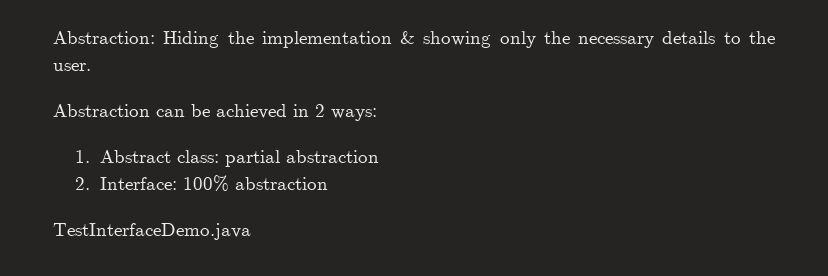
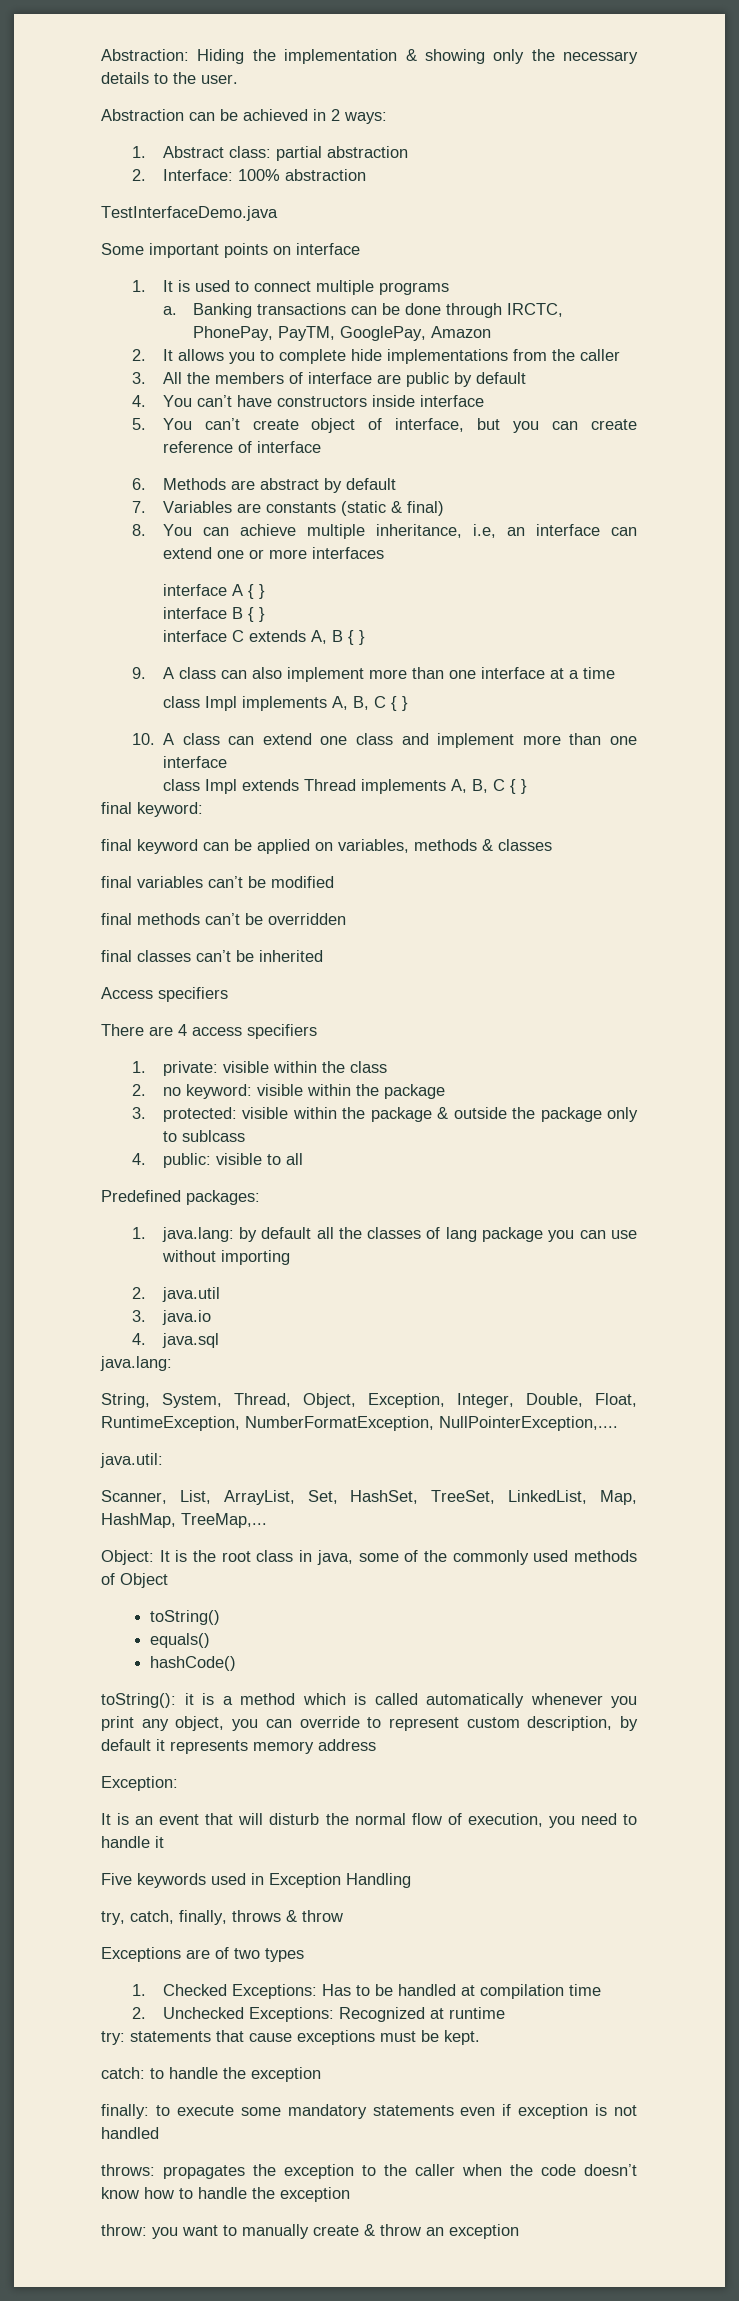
(251, 231) none -> [101,243,360,258] [131,280,449,295] [162,303,564,318] [193,326,492,341] [131,349,620,364] [131,372,526,387] [131,395,484,407] [131,418,637,433] [162,441,321,453] [131,478,396,493] [131,501,444,516] [131,524,637,539] [162,547,384,559] [162,584,265,599] [162,607,265,622] [162,630,365,645] [131,667,615,682] [162,696,408,711] [131,733,637,748] [163,756,228,768] [162,779,527,794] [101,802,203,817] [101,839,552,854] [101,876,334,888] [101,913,346,925] [101,950,323,962] [101,987,228,1002] [101,1024,317,1039] [131,1061,387,1076] [131,1084,445,1099] [131,1107,638,1122] [162,1130,245,1142] [131,1153,303,1168] [101,1190,260,1205] [131,1227,637,1242] [161,1250,290,1265] [131,1287,220,1302] [131,1310,211,1325] [131,1333,219,1348] [100,1356,172,1371] [101,1393,637,1408] [101,1416,618,1431] [100,1453,163,1468] [101,1490,637,1505] [101,1513,267,1528] [101,1550,637,1565] [101,1573,168,1588] [149,1610,220,1625] [149,1633,210,1648] [149,1656,236,1671] [101,1693,637,1708] [101,1716,638,1731] [101,1739,376,1754] [101,1776,178,1791] [101,1813,637,1828] [101,1836,164,1848] [101,1873,411,1888] [101,1910,343,1925] [101,1947,304,1962] [131,1984,601,1999] [131,2007,505,2022] [101,2030,480,2045] [101,2067,321,2082] [101,2104,637,2119] [101,2127,159,2139] [101,2164,637,2179] [101,2187,350,2202] [101,2224,519,2239] // Some important points on interface // 1. It is used to connect multiple programs // a. Banking transactions can be done through IRCTC, PhonePay, PayTM, GooglePay, Amazon // 2. It allows you to complete hide implementations from the caller // 3. All the members of interface are public by default // 4. You can’t have constructors inside interface // 5. You can’t create object of interface, but you can create reference of interface // 6. Methods are abstract by default // 7. Variables are constants (static & final) // 8. You can achieve multiple inheritance, i.e, an interface can extend one or more interfaces // interface A { } // interface B { } // interface C extends A, B { } // 9. A class can also implement more than one interface at a time // class Impl implements A, B, C { } // 10. A class can extend one class and implement more than one interface // class Impl extends Thread implements A, B, C { } // final keyword: // final keyword can be applied on variables, methods & classes // final variables can’t be modified // final methods can’t be overridden // final classes can’t be inherited // Access specifiers // There are 4 access specifiers // 1. private: visible within the class // 2. no keyword: visible within the package // 3. protected: visible within the package & outside the package only to sublcass // 4. public: visible to all // Predefined packages: // 1. java.lang: by default all the classes of lang package you can use without importing // 2. java.util // 3. java.io // 4. java.sql // java.lang: // String, System, Thread, Object, Exception, Integer, Double, Float, RuntimeException, NumberFormatException, NullPointerException,.... // java.util: // Scanner, List, ArrayList, Set, HashSet, TreeSet, LinkedList, Map, HashMap, TreeMap,... // Object: It is the root class in java, some of the commonly used methods of Object // toString() // equals() // hashCode() // toString(): it is a method which is called automatically whenever you print any object, you can override to represent custom description, by default it represents memory address // Exception: // It is an event that will disturb the normal flow of execution, you need to handle it // Five keywords used in Exception Handling // try, catch, finally, throws & throw // Exceptions are of two types // 1. Checked Exceptions: Has to be handled at compilation time // 2. Unchecked Exceptions: Recognized at runtime // try: statements that cause exceptions must be kept. // catch: to handle the exception // finally: to execute some mandatory statements even if exception is not handled // throws: propagates the exception to the caller when the code doesn’t know how to handle the exception // throw: you want to manually create & throw an exception

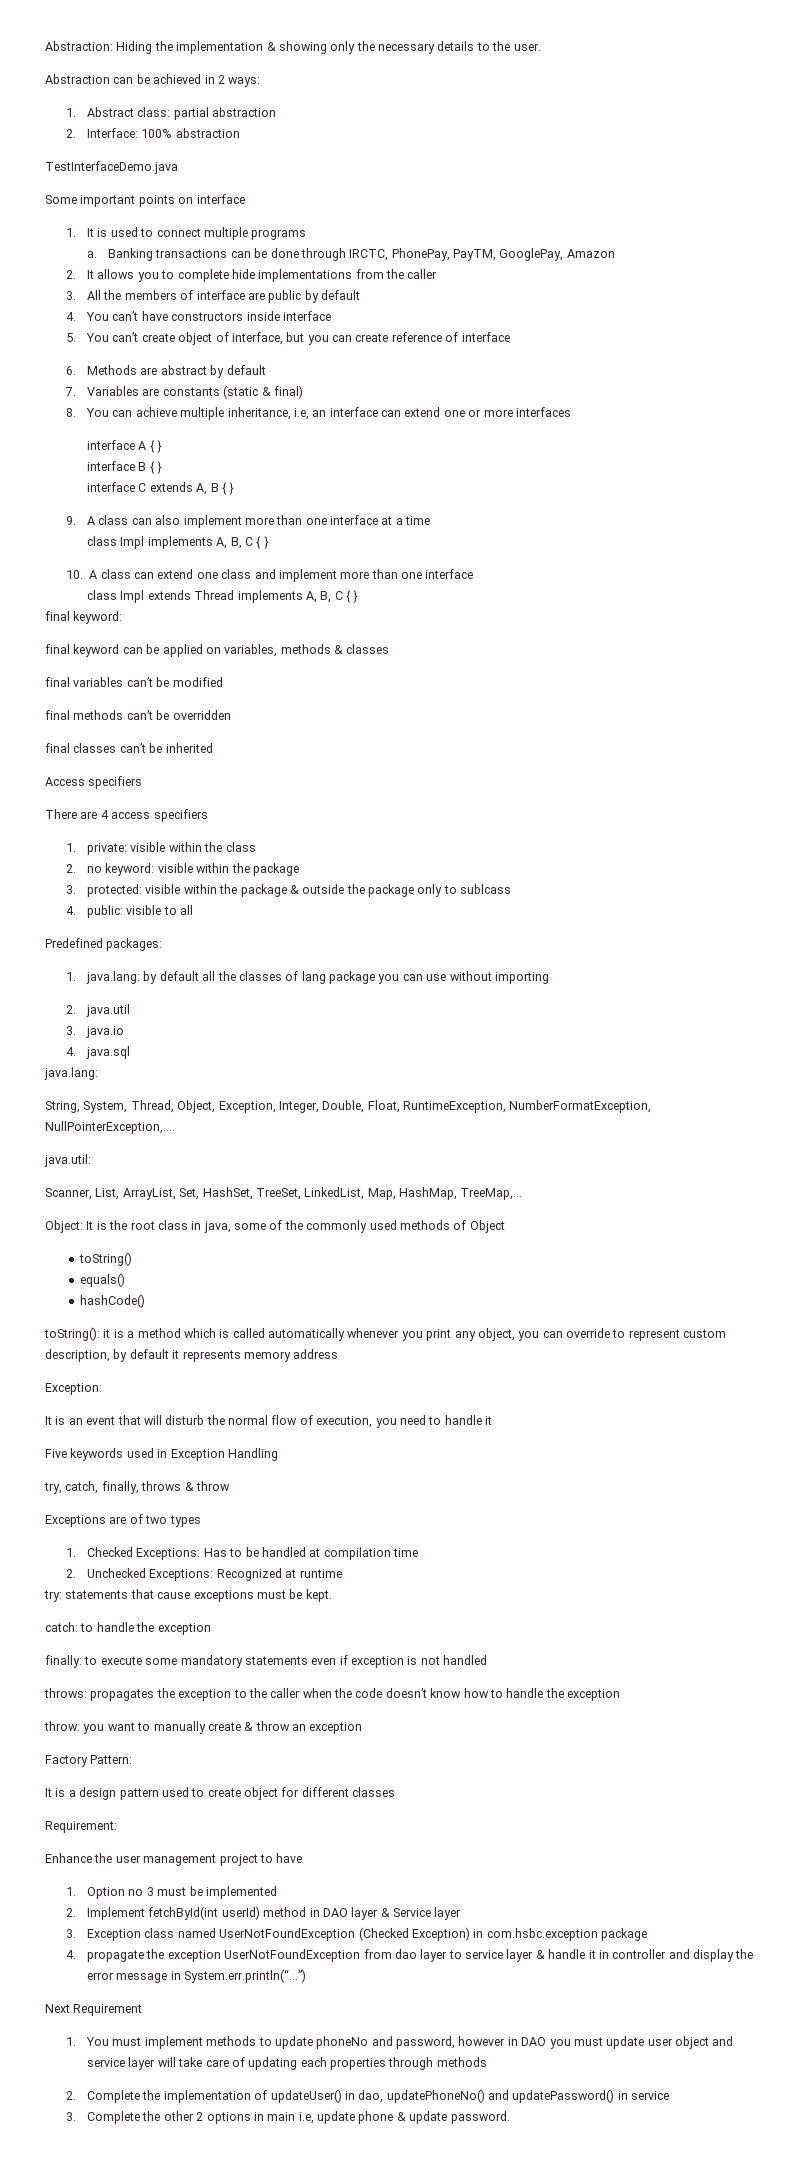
(519, 2231) none -> [45,1755,133,1767] [45,1787,396,1800] [45,1821,117,1833] [45,1853,303,1866] [66,1886,277,1899] [66,1906,462,1920] [66,1927,648,1941] [66,1949,754,1962] [87,1969,307,1983] [45,2004,143,2016] [66,2036,734,2049] [87,2057,487,2070] [66,2089,670,2103] [66,2111,510,2124] // Factory Pattern: // It is a design pattern used to create object for different classes // Requirement: // Enhance the user management project to have // 1. Option no 3 must be implemented // 2. Implement fetchById(int userId) method in DAO layer & Service layer // 3. Exception class named UserNotFoundException (Checked Exception) in com.hsbc.exception package // 4. propagate the exception UserNotFoundException from dao layer to service layer & handle it in controller and display the error message in System.err.println(“...”) // Next Requirement // 1. You must implement methods to update phoneNo and password, however in DAO you must update user object and service layer will take care of updating each properties through methods // 2. Complete the implementation of updateUser() in dao, updatePhoneNo() and updatePassword() in service // 3. Complete the other 2 options in main i.e, update phone & update password.

